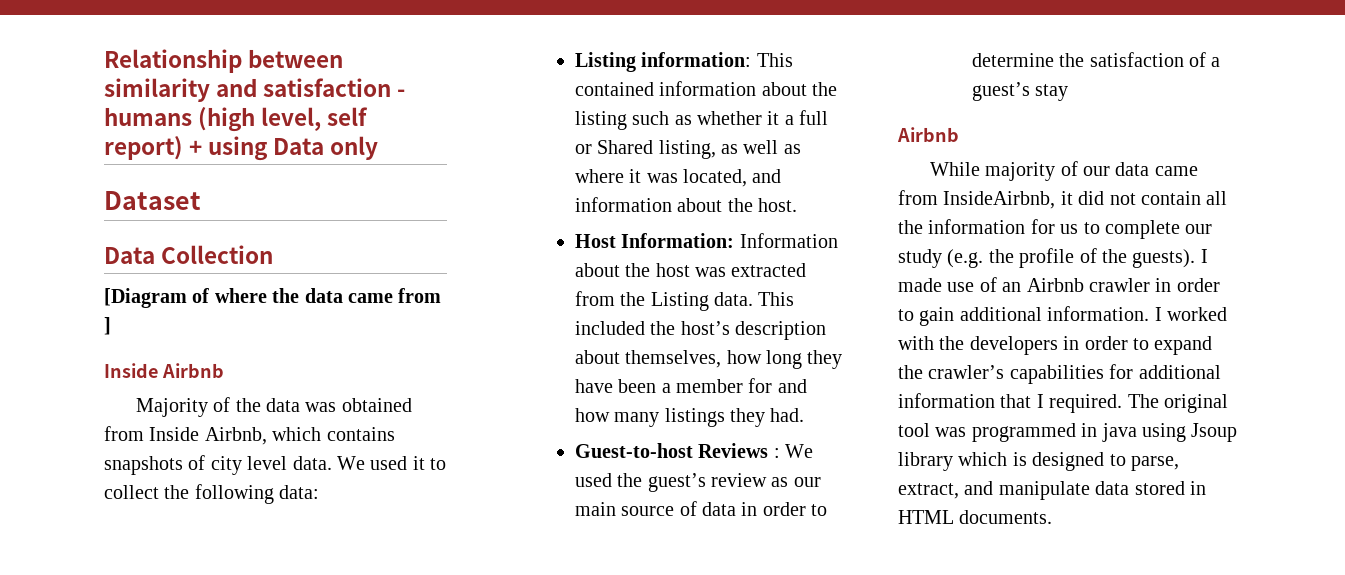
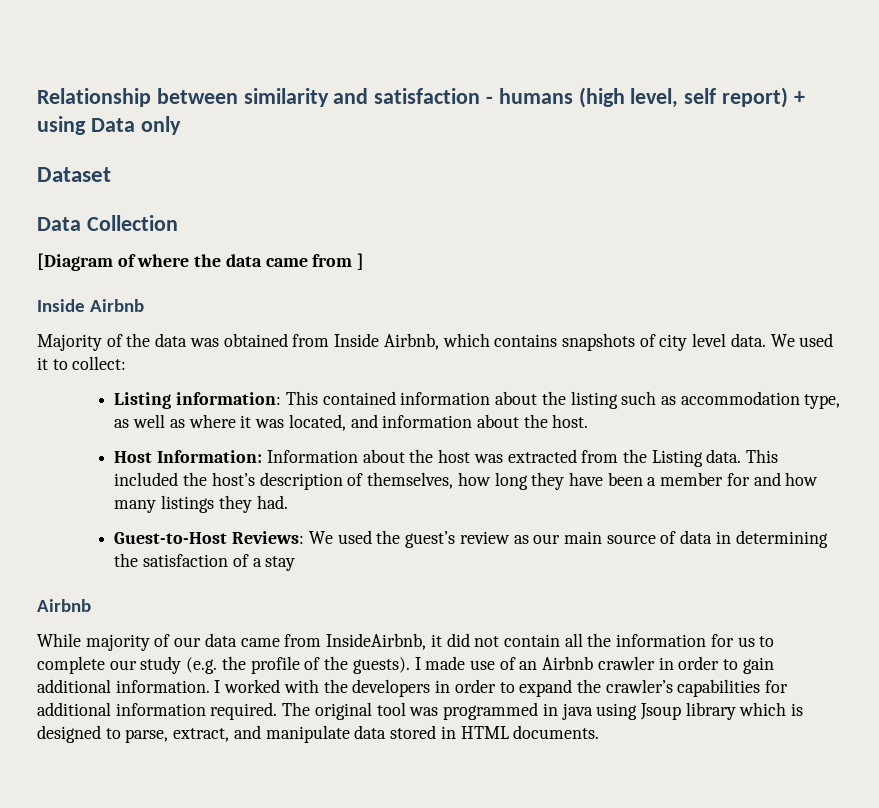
[104,484,320,504] collect the following data: -> [72,356,127,370] collect:
[696,110,829,125] [574,140,716,159] whether it a full or Shared listing, -> [680,391,841,409] accommodation type,
[574,350,620,364] about -> [347,473,364,486] of
[574,443,780,458] Guest-to-host Reviews : -> [114,531,305,544] Guest-to-Host Reviews:
[762,502,828,516] [971,53,1054,67] order to determine -> [735,530,828,548] determining
[971,82,1030,101] guest’s -> (262, 562) none
[1000,394,1044,408] that I -> (206, 709) none

